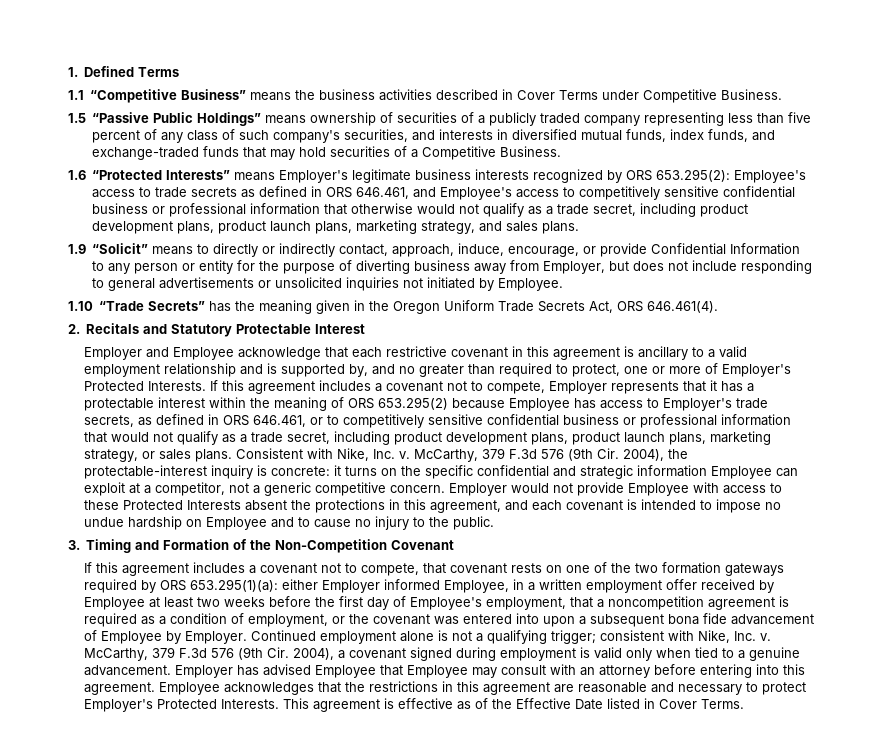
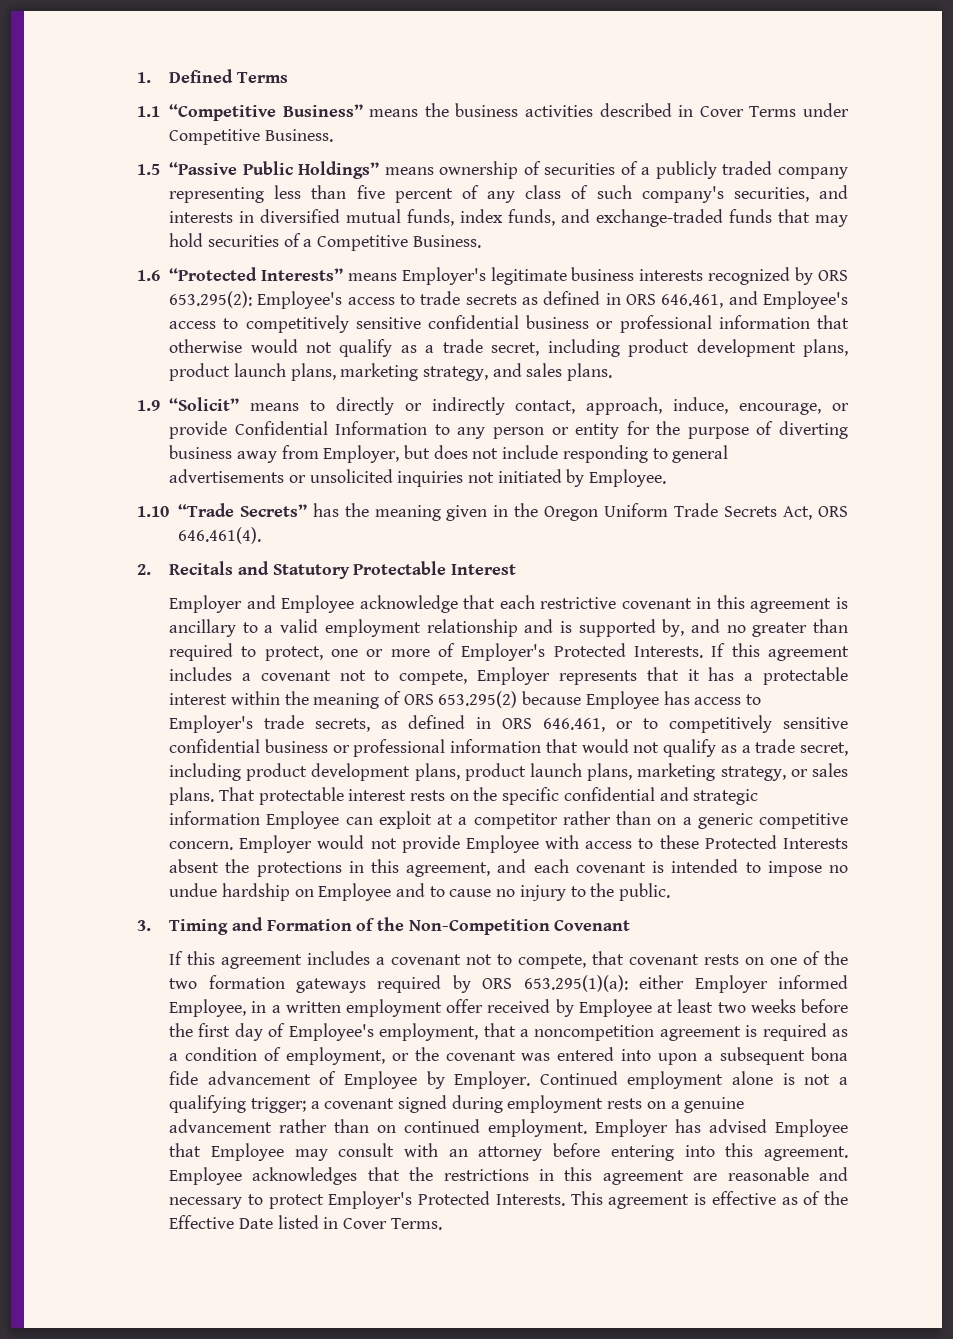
[236,448,689,462] [84,465,378,479] Consistent with Nike, Inc. v. McCarthy, 379 F.3d 576 (9th Cir. 2004), the protectable-interest inquiry is concrete: it turns -> [218,787,445,805] That protectable interest rests
[155,482,250,496] competitor, not -> [473,811,677,829] competitor rather than on
[600,630,772,643] [84,647,335,661] consistent with Nike, Inc. v. McCarthy, 379 F.3d 576 (9th Cir. 2004), -> (306, 1105) none
[580,647,801,661] [84,665,172,676] is valid only when tied to a genuine advancement. -> [607,1097,745,1113] [169,1119,588,1137] rests on a genuine advancement rather than on continued employment.

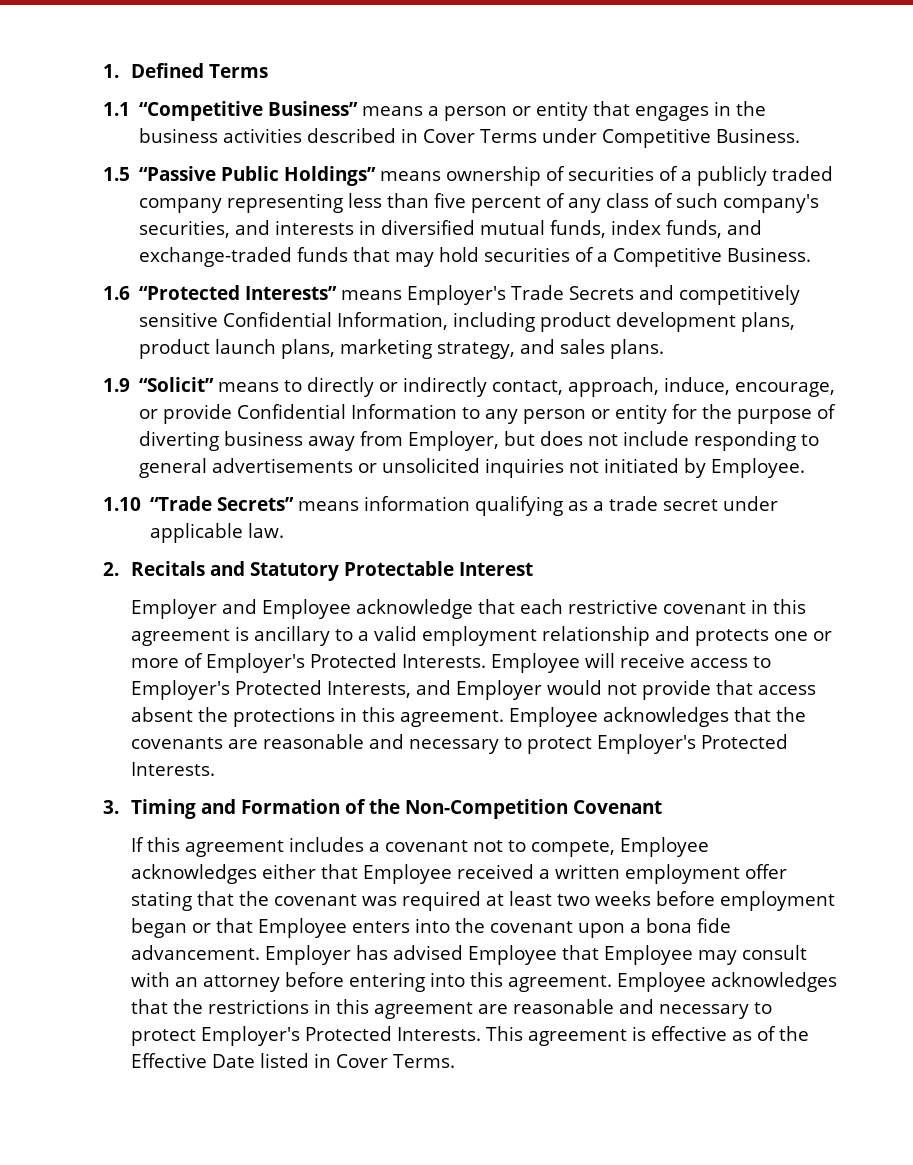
(419, 113) none -> [428,101,732,121] a person or entity that engages in
[490,267,848,285] [169,291,849,309] [169,315,849,333] [169,339,540,357] legitimate business interests recognized by ORS 653.295(2): Employee's access to trade secrets as defined in ORS 646.461, and Employee's access to competitively sensitive confidential business or professional information that otherwise would not qualify as a trade secret, -> [511,285,801,305] [139,312,449,330] Trade Secrets and competitively sensitive Confidential Information,
[312,503,849,521] [177,527,261,544] has the meaning given in the Oregon Uniform Trade Secrets Act, ORS 646.461(4). -> [298,496,779,516] [150,523,285,543] means information qualifying as a trade secret under applicable law.
[559,619,848,637] [169,643,323,661] is supported by, and no greater than required to protect, -> [694,629,769,646] protects
[711,643,850,661] [169,667,849,685] [169,691,762,709] [169,715,848,733] [169,739,848,757] [169,763,848,781] [169,787,759,805] [169,811,848,829] [169,835,848,853] If this agreement includes a covenant not to compete, Employer represents that it has a protectable interest within the meaning of ORS 653.295(2) because Employee has access to Employer's trade secrets, as defined in ORS 646.461, or to competitively sensitive confidential business or professional information that would not qualify as a trade secret, including product development plans, product launch plans, marketing strategy, or sales plans. That protectable interest rests on the specific confidential and strategic information Employee can exploit at a competitor rather than on a generic competitive concern. Employer would not provide Employee with access to these Protected Interests -> [490,653,771,673] [130,680,816,700] Employee will receive access to Employer's Protected Interests, and Employer would not provide that access
[406,859,848,877] [169,883,671,901] agreement, and each covenant is intended to impose no undue hardship on Employee and to cause no injury to the public. -> [399,707,806,727] [130,734,788,754] [130,762,215,776] agreement. Employee acknowledges that the covenants are reasonable and necessary to protect Employer's Protected Interests.
[592,951,849,965] [169,975,848,993] [169,999,652,1017] that covenant rests on one of the two formation gateways required by ORS 653.295(1)(a): either Employer informed Employee, in a written employment offer received by Employee -> [619,837,709,857] [130,864,787,884] [130,891,481,911] Employee acknowledges either that Employee received a written employment offer stating that the covenant was required
[169,1023,849,1041] [169,1047,652,1065] the first day of Employee's employment, that a noncompetition agreement is required as a condition of employment, or the covenant was entered into -> [719,891,835,911] [130,918,573,938] employment began or that Employee enters into the covenant
[720,1047,806,1065] subsequent -> (641, 928) none
[207,1071,848,1089] [169,1095,745,1113] [169,1119,588,1137] advancement of Employee by Employer. Continued employment alone is not a qualifying trigger; a covenant signed during employment rests on a genuine advancement rather than on continued employment. -> [130,945,260,960] advancement.

